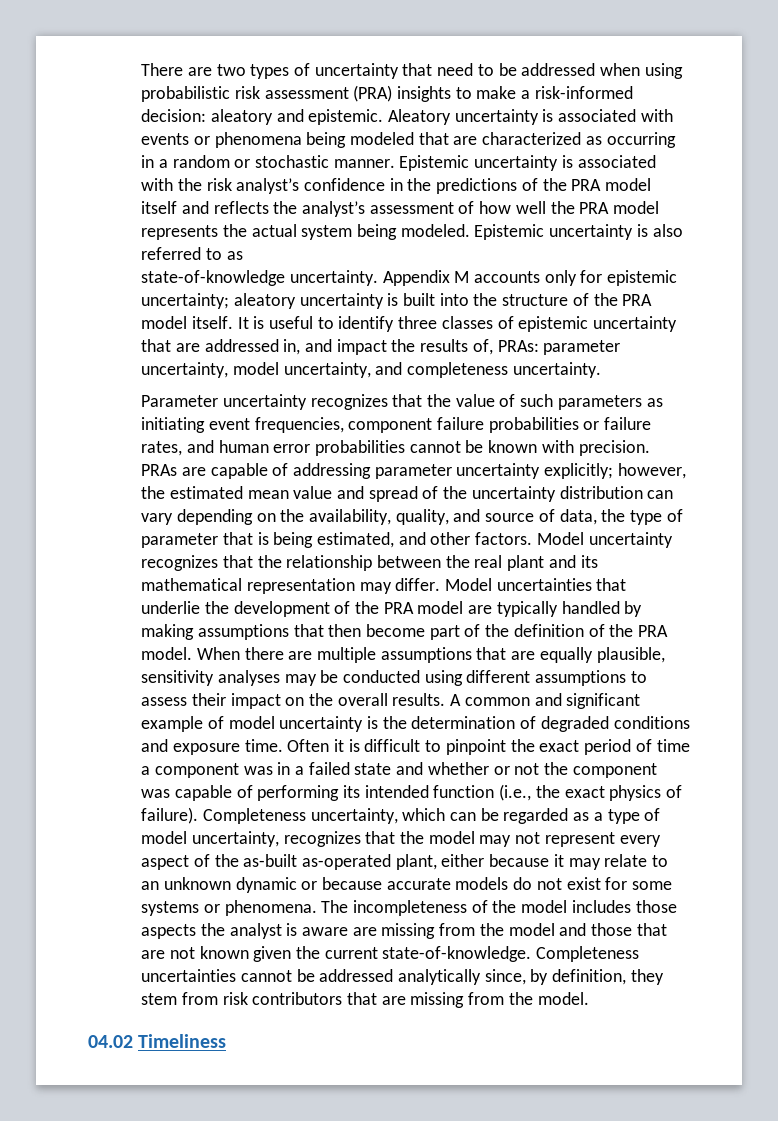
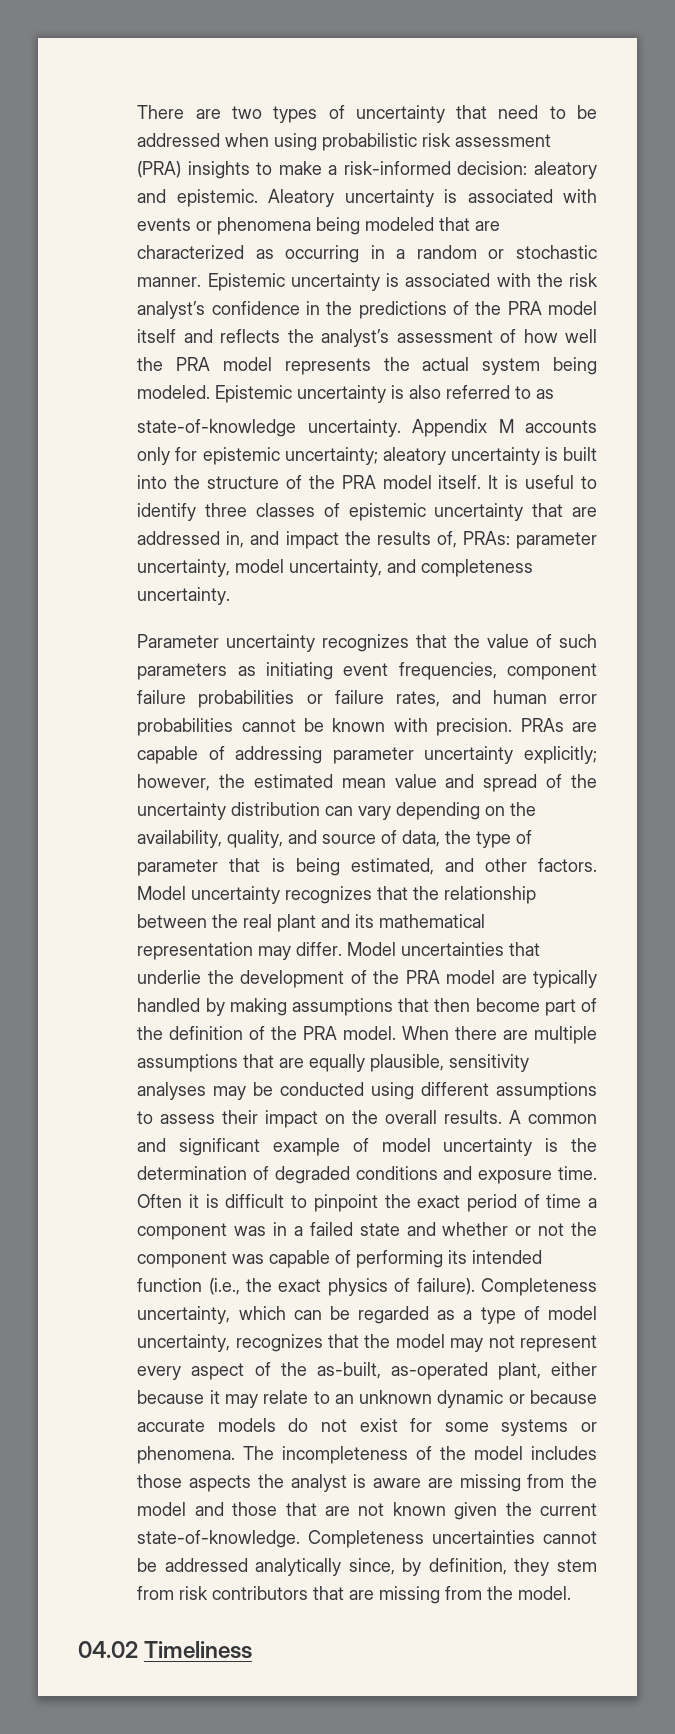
[243,854,298,867] as-built -> [316,1362,381,1379] as-built,

